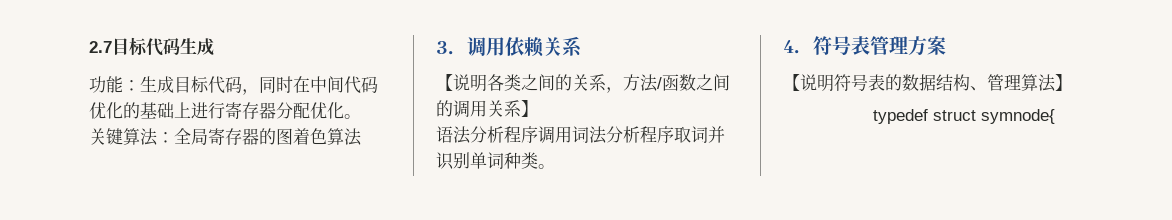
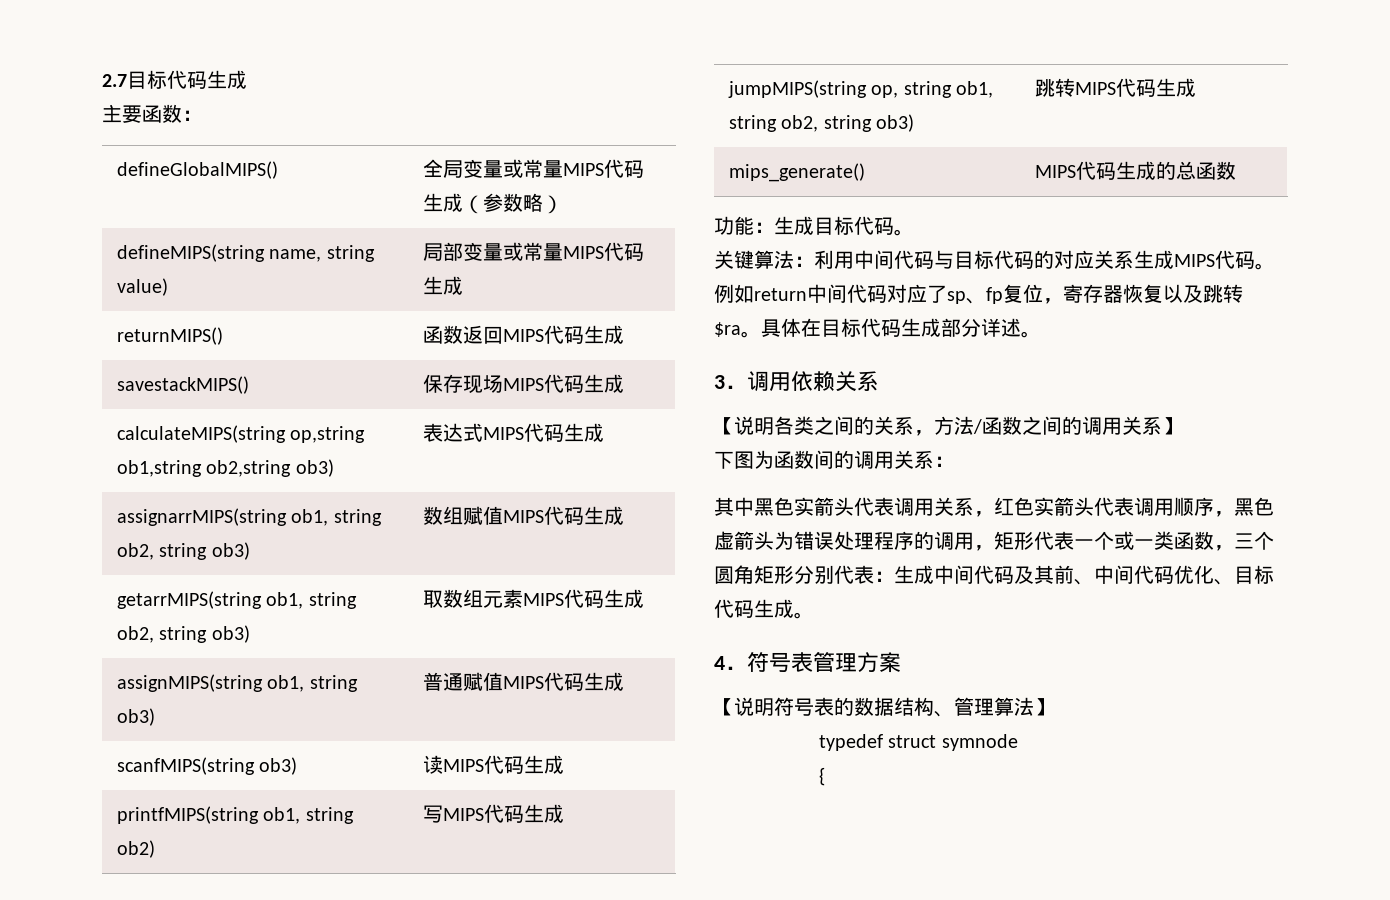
(214, 47) none -> [102,104,202,123] [116,161,278,179] [422,159,644,178] [422,193,563,214] [116,244,375,262] [116,278,168,296] [422,242,644,261] [422,276,463,295] [116,327,223,345] [422,325,624,344] [116,376,249,394] [422,374,624,394] [116,425,366,443] [116,459,334,477] [422,423,604,442] [116,508,382,526] [116,542,250,560] [422,506,624,525] [116,591,357,609] [116,625,250,643] [422,589,644,608] [116,674,358,692] [116,708,155,726] [422,672,624,691] [116,757,298,775] [422,755,564,774] [116,806,354,824] [116,840,155,858] [422,804,564,823] [727,80,994,98] [728,114,915,132] [1034,78,1196,97] [728,163,865,182] [1034,161,1236,180] // 主要函数： // defineGlobalMIPS() | 全局变量或常量MIPS代码生成（参数略） // defineMIPS(string name, string value) | 局部变量或常量MIPS代码生成 // returnMIPS() | 函数返回MIPS代码生成 // savestackMIPS() | 保存现场MIPS代码生成 // calculateMIPS(string op,string ob1,string ob2,string ob3) | 表达式MIPS代码生成 // assignarrMIPS(string ob1, string ob2, string ob3) | 数组赋值MIPS代码生成 // getarrMIPS(string ob1, string ob2, string ob3) | 取数组元素MIPS代码生成 // assignMIPS(string ob1, string ob3) | 普通赋值MIPS代码生成 // scanfMIPS(string ob3) | 读MIPS代码生成 // printfMIPS(string ob1, string ob2) | 写MIPS代码生成 // jumpMIPS(string op, string ob1, string ob2, string ob3) | 跳转MIPS代码生成 // mips_generate() | MIPS代码生成的总函数
[242,76,378,95] [89,102,361,119] [89,128,362,146] ，同时在中间代码优化的基础上进行寄存器分配优化。 // 关键算法：全局寄存器的图着色算法 -> [894,229,914,236] [714,250,1275,270] [714,284,1243,304] [714,318,1041,338] 。 // 关键算法：利用中间代码与目标代码的对应关系生成MIPS代码。例如return中间代码对应了sp、fp复位，寄存器恢复以及跳转$ra。具体在目标代码生成部分详述。
[436,126,725,144] [436,152,538,170] 语法分析程序调用词法分析程序取词并识别单词种类 -> [714,450,954,469] [714,497,1274,517] [714,531,1274,551] [714,565,1274,585] [714,599,794,618] 下图为函数间的调用关系： // 其中黑色实箭头代表调用关系，红色实箭头代表调用顺序，黑色虚箭头为错误处理程序的调用，矩形代表一个或一类函数，三个圆角矩形分别代表：生成中间代码及其前、中间代码优化、目标代码生成
[981,109,1055,124] symnode{ -> [941,734,1018,751] [819,767,826,786] symnode // {

